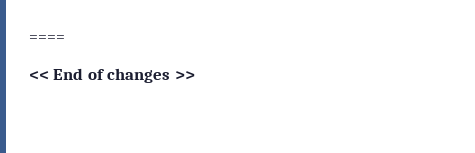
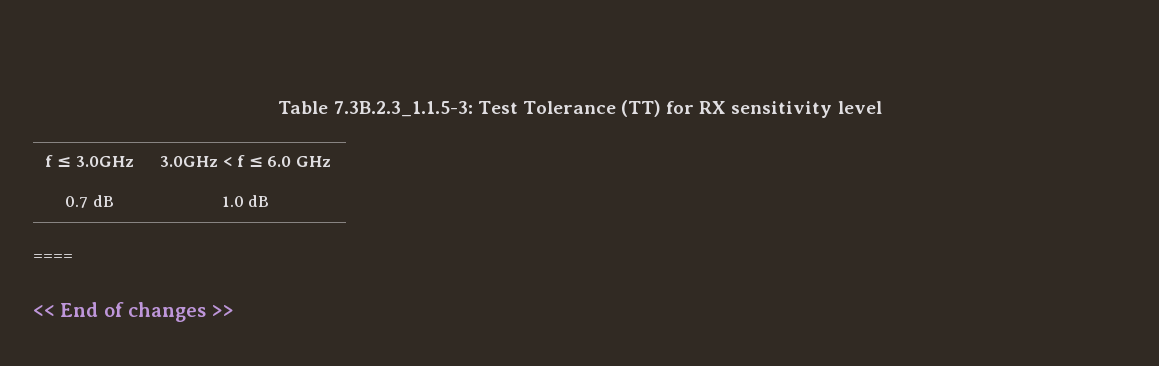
(29, 38) none -> [277,100,882,118] [45,155,134,167] [160,155,331,167] [65,195,114,208] [221,195,270,207] Table 7.3B.2.3_1.1.5-3: Test Tolerance (TT) for RX sensitivity level // f ≤ 3.0GHz | 3.0GHz < f ≤ 6.0 GHz // 0.7 dB | 1.0 dB //

